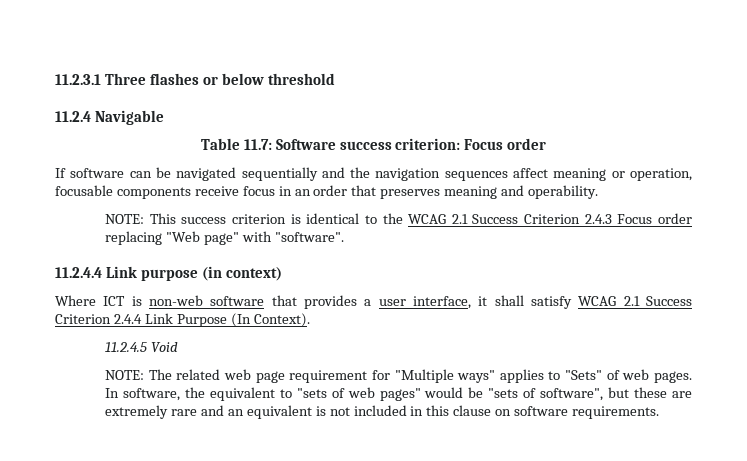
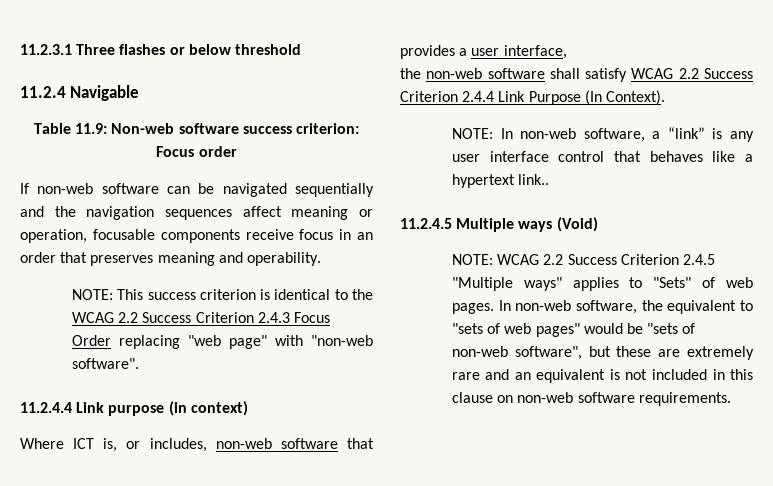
[243,139,336,150] 11.7: Software -> [75,123,239,134] 11.9: Non-web software
(66, 173) none -> [37,183,94,194] non-web
[451,214,468,224] 2.1 -> [118,312,139,323] 2.2
[658,213,693,224] [105,231,344,245] order replacing "Web page" with "software". -> [71,335,373,349] [71,358,139,369] Order replacing "web page" with "non-web software".
[131,296,142,306] is -> [103,438,207,452] is, or includes,
[478,296,488,306] it -> [400,68,545,79] // the non-web software
[623,296,640,306] 2.1 -> [678,68,699,79] 2.2
[105,342,179,353] [105,369,390,383] 11.2.4.5 Void // NOTE: The related web page requirement for -> [451,127,754,142] [451,151,753,162] [451,174,550,188] [400,217,598,232] [451,254,715,265] NOTE: In non-web software, a “link” is any user interface control that behaves like a hypertext link.. // 11.2.4.5 Multiple ways (Void) // NOTE: WCAG 2.2 Success Criterion 2.4.5
(120, 393) none -> [515,300,572,311] non-web
(537, 393) none -> [451,346,508,357] non-web
(512, 412) none -> [517,392,574,403] non-web

